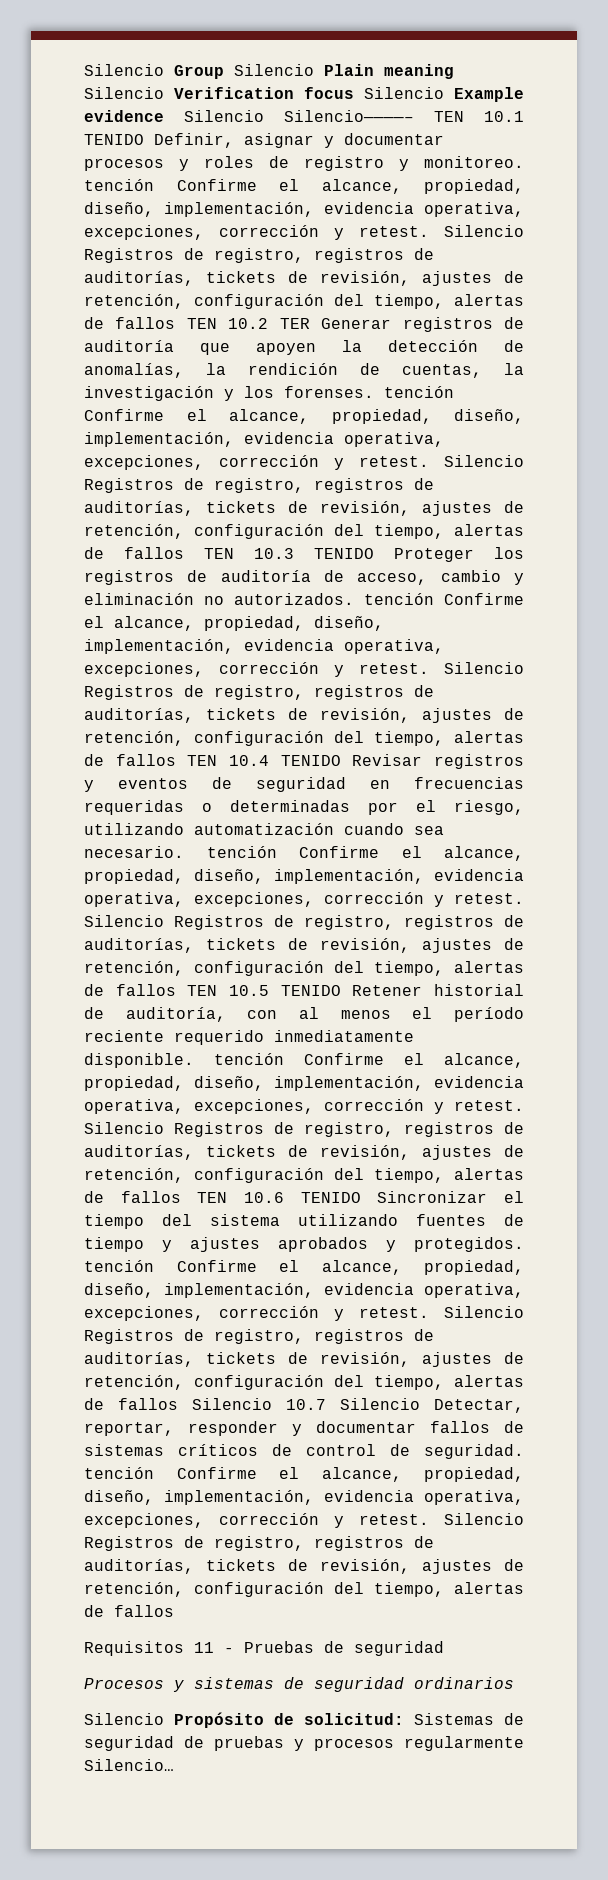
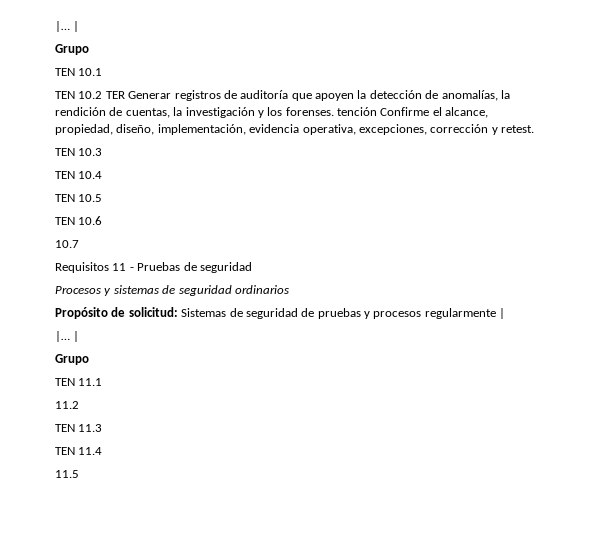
[84,64,454,79] [84,87,524,102] [84,110,524,122] [84,133,444,148] [84,156,524,171] [84,179,524,194] [84,202,524,217] [84,225,524,240] [84,248,434,263] [84,271,524,286] [84,294,524,309] [84,317,176,329] Silencio Group Silencio Plain meaning Silencio Verification focus Silencio Example evidence Silencio Silencio————– TEN 10.1 TENIDO Definir, asignar y documentar procesos y roles de registro y monitoreo. tención Confirme el alcance, propiedad, diseño, implementación, evidencia operativa, excepciones, corrección y retest. Silencio Registros de registro, registros de auditorías, tickets de revisión, ajustes de retención, configuración del tiempo, alertas de fallos -> [55,21,80,32] [55,44,89,55] [55,68,103,76] |… | // Grupo // TEN 10.1 //
[444,455,524,467] [84,478,434,493] [84,501,524,516] [84,524,524,539] [84,547,524,562] [84,570,524,585] [84,593,524,605] [84,616,384,631] [84,639,444,654] [84,662,524,677] [84,685,434,700] [84,708,524,723] [84,731,524,746] [84,754,524,769] [84,777,524,792] [84,800,524,815] [84,823,444,835] [84,846,524,861] [84,869,524,884] [84,892,524,907] [84,915,524,930] [84,938,524,953] [84,961,524,976] [84,984,524,996] [84,1007,524,1022] [84,1030,414,1045] [84,1053,524,1068] [84,1076,524,1091] [84,1099,524,1114] [84,1122,524,1137] [84,1145,524,1160] [84,1168,524,1183] [84,1191,524,1203] [84,1214,524,1229] [84,1237,524,1252] [84,1260,524,1275] [84,1283,524,1298] [84,1306,524,1321] [84,1329,434,1344] [84,1352,524,1367] [84,1375,524,1390] [84,1398,524,1413] [84,1421,524,1436] [84,1444,524,1459] [84,1467,524,1482] [84,1490,524,1505] [84,1513,524,1528] [84,1536,434,1551] [84,1559,524,1574] [84,1582,524,1597] [84,1605,174,1617] Silencio Registros de registro, registros de auditorías, tickets de revisión, ajustes de retención, configuración del tiempo, alertas de fallos TEN 10.3 TENIDO Proteger los registros de auditoría de acceso, cambio y eliminación no autorizados. tención Confirme el alcance, propiedad, diseño, implementación, evidencia operativa, excepciones, corrección y retest. Silencio Registros de registro, registros de auditorías, tickets de revisión, ajustes de retención, configuración del tiempo, alertas de fallos TEN 10.4 TENIDO Revisar registros y eventos de seguridad en frecuencias requeridas o determinadas por el riesgo, utilizando automatización cuando sea necesario. tención Confirme el alcance, propiedad, diseño, implementación, evidencia operativa, excepciones, corrección y retest. Silencio Registros de registro, registros de auditorías, tickets de revisión, ajustes de retención, configuración del tiempo, alertas de fallos TEN 10.5 TENIDO Retener historial de auditoría, con al menos el período reciente requerido inmediatamente disponible. tención Confirme el alcance, propiedad, diseño, implementación, evidencia operativa, excepciones, corrección y retest. Silencio Registros de registro, registros de auditorías, tickets de revisión, ajustes de retención, configuración del tiempo, alertas de fallos TEN 10.6 TENIDO Sincronizar el tiempo del sistema utilizando fuentes de tiempo y ajustes aprobados y protegidos. tención Confirme el alcance, propiedad, diseño, implementación, evidencia operativa, excepciones, corrección y retest. Silencio Registros de registro, registros de auditorías, tickets de revisión, ajustes de retención, configuración del tiempo, alertas de fallos Silencio 10.7 Silencio Detectar, reportar, responder y documentar fallos de sistemas críticos de control de seguridad. tención Confirme el alcance, propiedad, diseño, implementación, evidencia operativa, excepciones, corrección y retest. Silencio Registros de registro, registros de auditorías, tickets de revisión, ajustes de retención, configuración del tiempo, alertas de fallos -> [55,148,103,156] [55,171,103,179] [55,194,103,202] [55,216,103,225] [55,240,79,248] // TEN 10.3 // TEN 10.4 // TEN 10.5 // TEN 10.6 // 10.7
[84,1713,164,1725] Silencio -> (289, 289) none
[84,1759,174,1771] Silencio… -> [499,308,506,319] [55,331,80,342] [55,354,89,365] [55,378,103,386] [55,401,79,409] [55,424,103,432] [55,447,103,455] [55,470,79,478] | // |… | // Grupo // TEN 11.1 // 11.2 // TEN 11.3 // TEN 11.4 // 11.5

